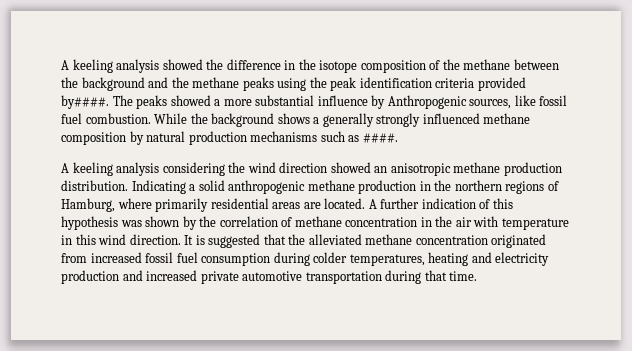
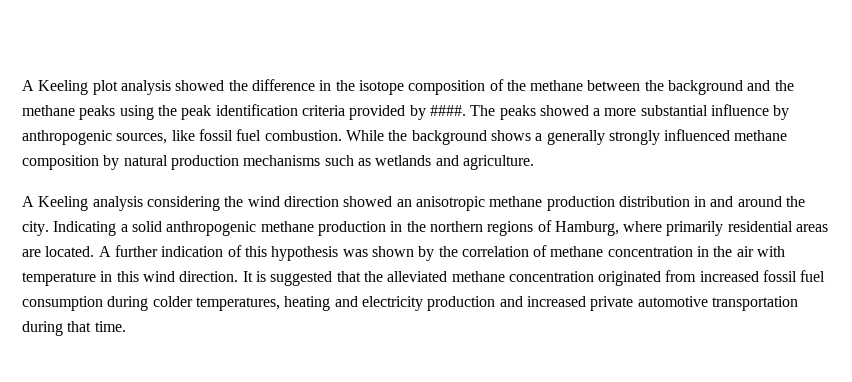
[61,59,113,73] A keeling -> [22,80,118,95] A Keeling plot
[61,95,109,109] by####. -> [409,105,466,120] by ####.
[387,95,467,109] Anthropogenic -> [22,130,112,145] anthropogenic
[362,133,398,143] [61,162,113,176] ####. // A keeling -> [375,155,534,170] [22,196,89,211] wetlands and agriculture. // A Keeling
[61,180,128,191] distribution. -> [618,196,806,207] [22,221,49,236] distribution in and around the city.

